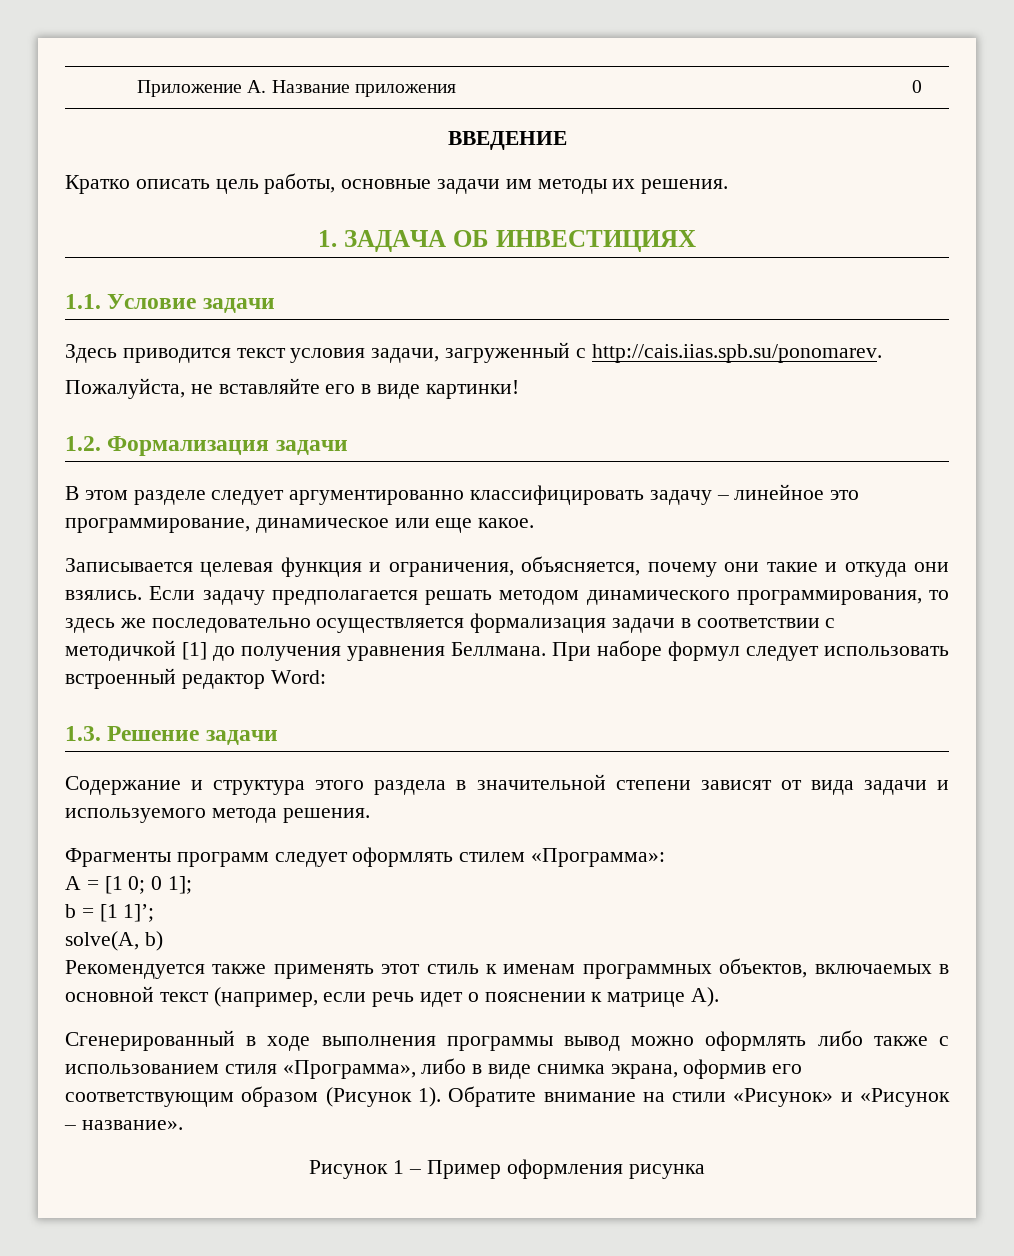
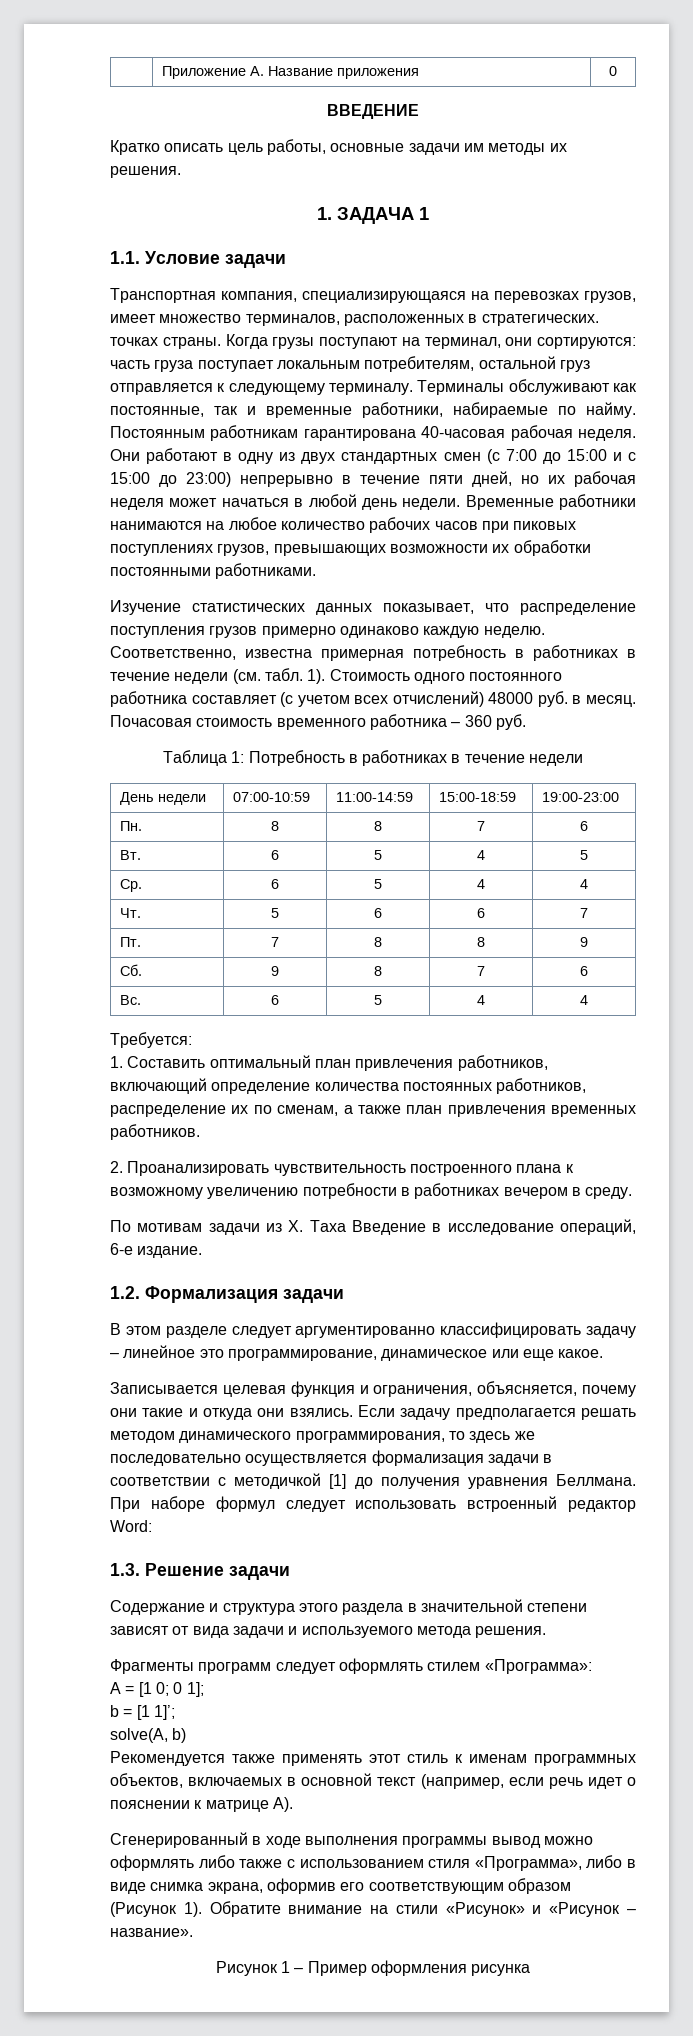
[452,230,696,252] ОБ ИНВЕСТИЦИЯХ -> [419,207,429,220] 1
[65,342,882,363] [65,378,519,399] Здесь приводится текст условия задачи, загруженный с http://cais.iias.spb.su/ponomarev. // Пожалуйста, не вставляйте его в виде картинки! -> [110,288,636,303] [110,314,599,326] [110,334,636,349] [110,356,590,372] [110,379,637,395] [110,402,636,418] [110,425,636,441] [110,448,637,464] [110,471,636,487] [110,494,636,510] [110,517,577,533] [110,540,591,556] [110,563,317,579] [110,600,636,615] [110,626,545,638] [110,645,636,661] [110,668,563,684] [110,691,636,707] [110,714,526,730] [162,750,584,766] [119,792,206,805] [232,792,310,802] [335,792,413,802] [438,792,516,802] [541,792,619,802] [119,821,142,831] [271,821,279,831] [374,821,382,831] [477,821,485,831] [580,821,588,831] [119,850,141,860] [271,850,279,860] [374,850,382,860] [477,850,485,860] [580,850,588,860] [119,879,142,892] [271,879,279,889] [374,879,382,889] [477,879,485,889] [580,879,588,889] [119,908,141,918] [271,908,279,918] [374,908,382,918] [477,908,485,918] [580,908,588,918] [119,937,141,947] [271,937,279,947] [374,937,382,947] [477,937,485,947] [580,937,588,947] [119,964,142,976] [271,966,279,976] [374,966,382,976] [477,966,485,976] [580,966,588,976] [119,995,141,1005] [271,995,279,1005] [374,995,382,1005] [477,995,485,1005] [580,995,588,1005] [110,1032,192,1048] [110,1055,548,1071] [110,1078,587,1094] [110,1105,636,1117] [110,1124,200,1140] [110,1161,574,1176] [110,1183,633,1199] [110,1219,636,1235] [110,1243,203,1258] Транспортная компания, специализирующаяся на перевозках грузов, имеет множество терминалов, расположенных в стратегических. точках страны. Когда грузы поступают на терминал, они сортируются: часть груза поступает локальным потребителям, остальной груз отправляется к следующему терминалу. Терминалы обслуживают как постоянные, так и временные работники, набираемые по найму. Постоянным работникам гарантирована 40-часовая рабочая неделя. Они работают в одну из двух стандартных смен (с 7:00 до 15:00 и с 15:00 до 23:00) непрерывно в течение пяти дней, но их рабочая неделя может начаться в любой день недели. Временные работники нанимаются на любое количество рабочих часов при пиковых поступлениях грузов, превышающих возможности их обработки постоянными работниками. // Изучение статистических данных показывает, что распределение поступления грузов примерно одинаково каждую неделю. Соответственно, известна примерная потребность в работниках в течение недели (см. табл. 1). Стоимость одного постоянного работника составляет (с учетом всех отчислений) 48000 руб. в месяц. Почасовая стоимость временного работника – 360 руб. // Таблица 1: Потребность в работниках в течение недели // День недели | 07:00-10:59 | 11:00-14:59 | 15:00-18:59 | 19:00-23:00 // Пн. | 8 | 8 | 7 | 6 // Вт. | 6 | 5 | 4 | 5 // Ср. | 6 | 5 | 4 | 4 // Чт. | 5 | 6 | 6 | 7 // Пт. | 7 | 8 | 8 | 9 // Сб. | 9 | 8 | 7 | 6 // Вс. | 6 | 5 | 4 | 4 // Требуется: // 1. Составить оптимальный план привлечения работников, включающий определение количества постоянных работников, распределение их по сменам, а также план привлечения временных работников. // 2. Проанализировать чувствительность построенного плана к возможному увеличению потребности в работниках вечером в среду. // По мотивам задачи из Х. Таха Введение в исследование операций, 6-е издание.

